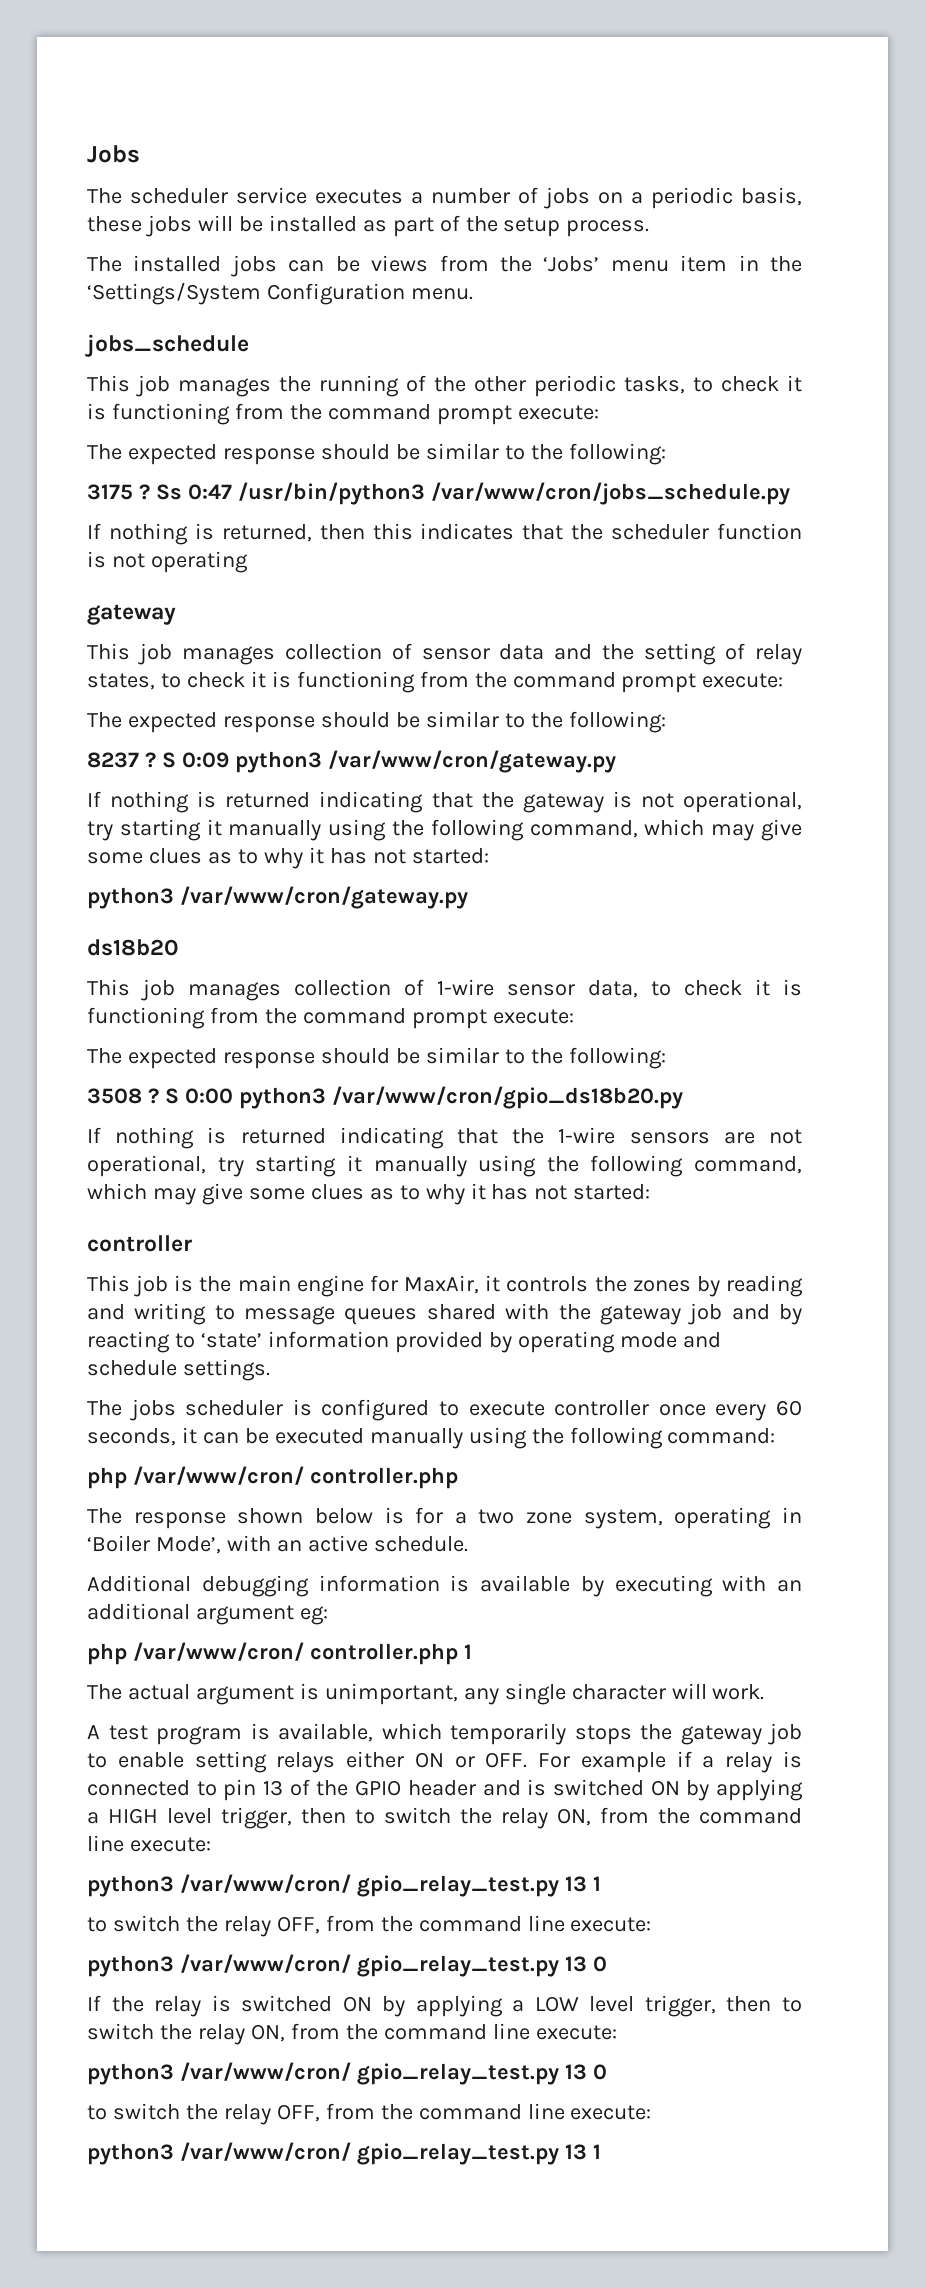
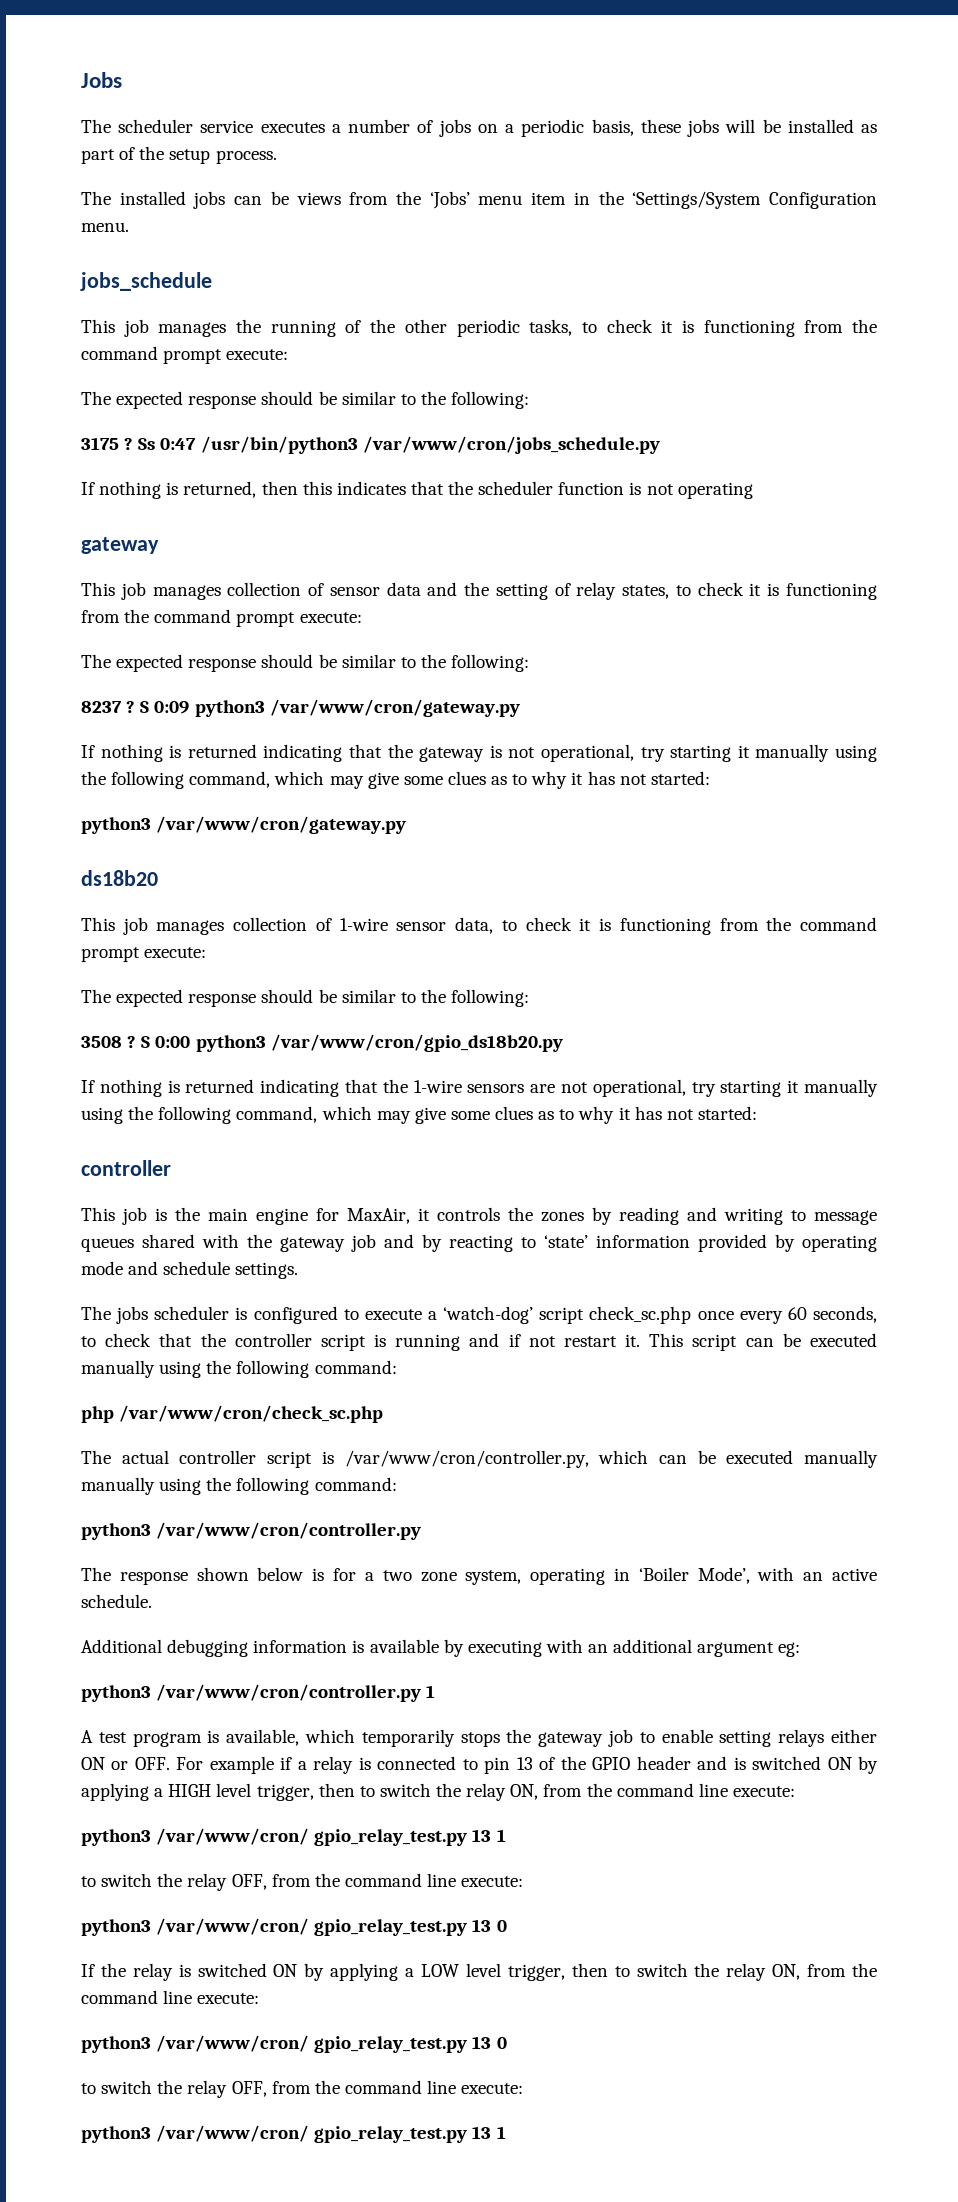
[554,1400,803,1421] [87,1427,197,1446] controller once every 60 seconds, it -> [428,1306,877,1324] [81,1333,738,1351] a ‘watch-dog’ script check_sc.php once every 60 seconds, to check that the controller script is running and if not restart it. This script
[132,1466,458,1489] /var/www/cron/ controller.php -> [119,1405,384,1423] [81,1450,879,1468] [81,1477,397,1495] [81,1522,422,1540] /var/www/cron/check_sc.php // The actual controller script is /var/www/cron/controller.py, which can be executed manually manually using the following command: // python3 /var/www/cron/controller.py
[87,1642,472,1665] [87,1683,765,1705] php /var/www/cron/ controller.php 1 // The actual argument is unimportant, any single character will work. -> [81,1684,436,1702] python3 /var/www/cron/controller.py 1

